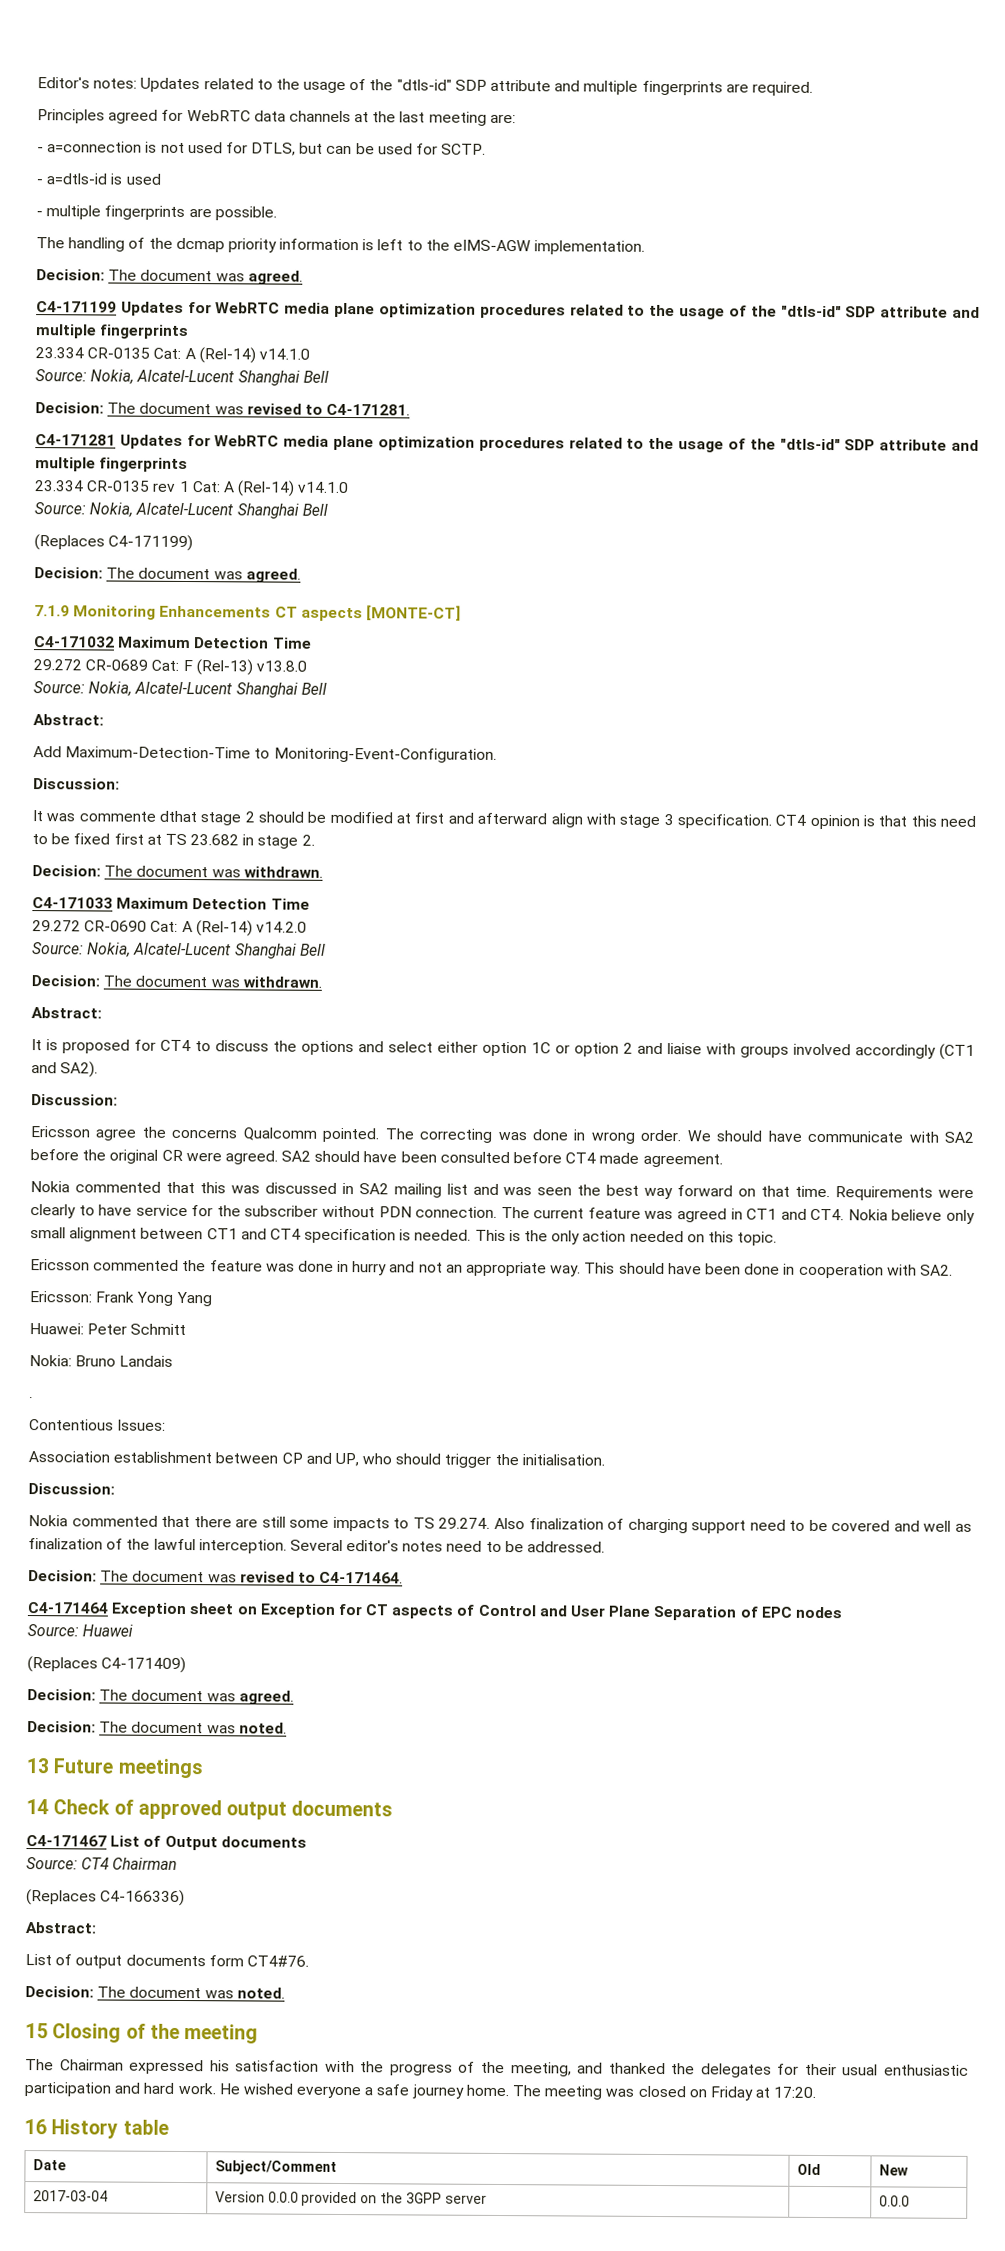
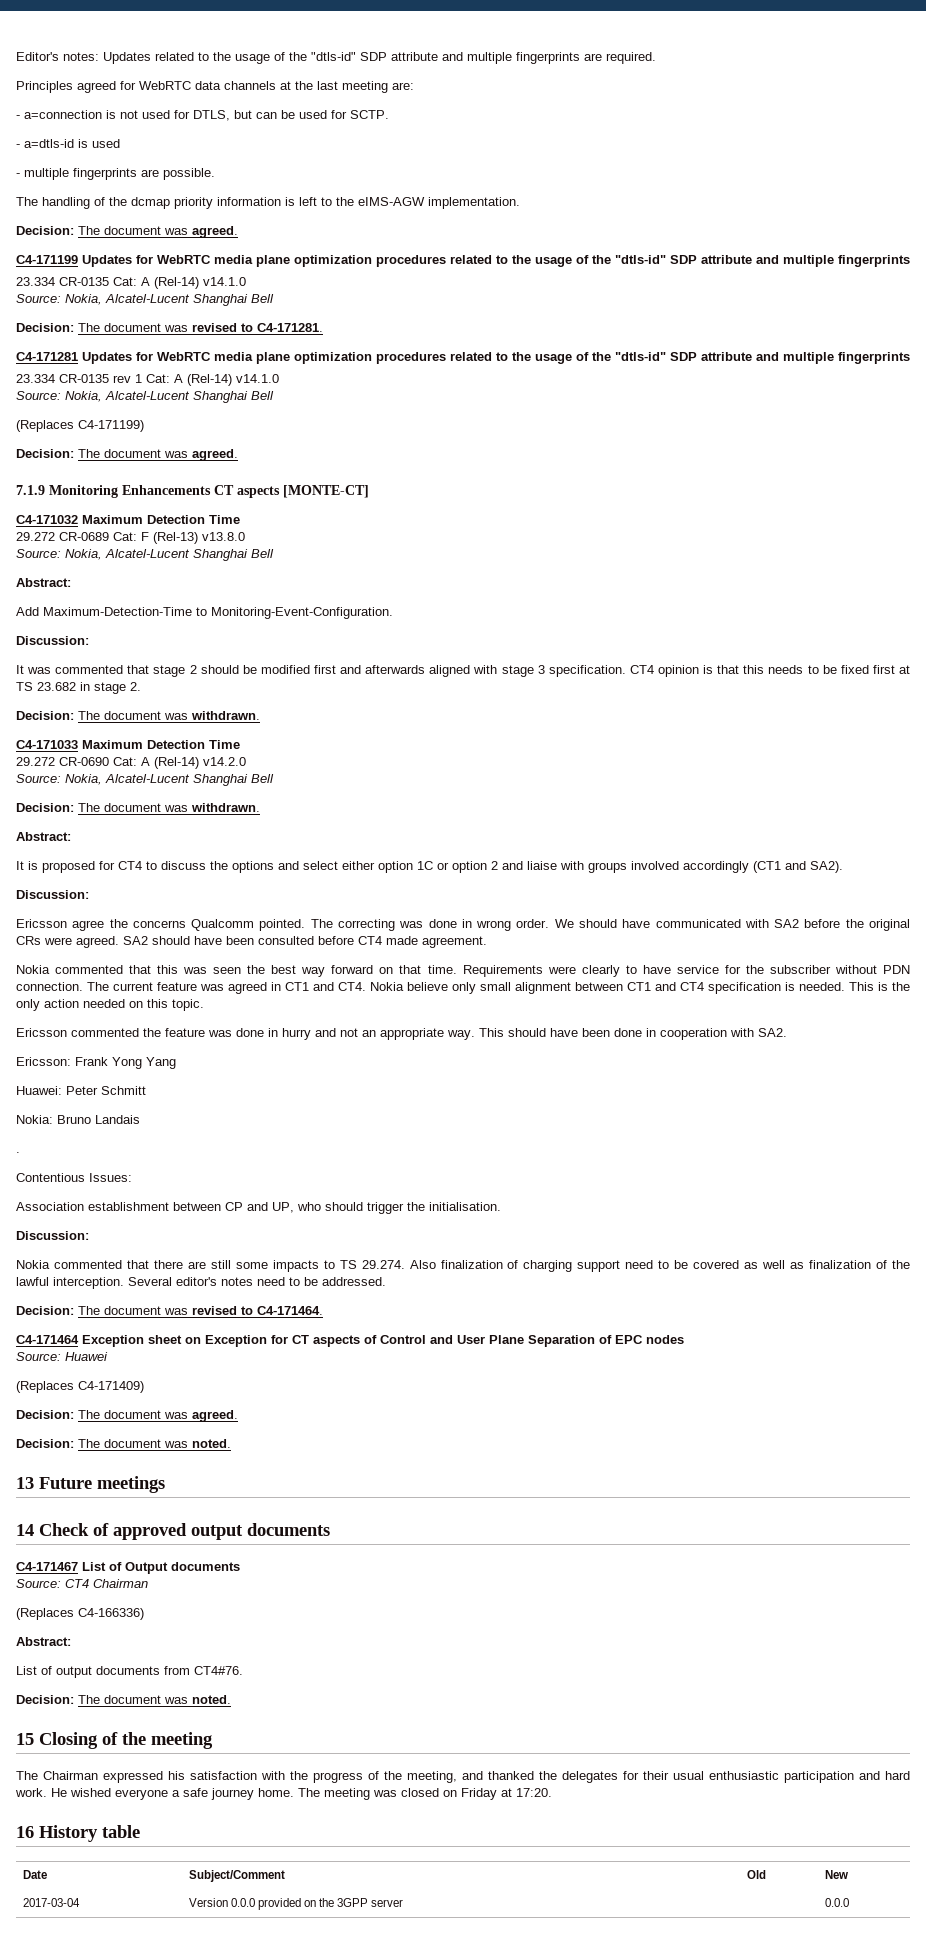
[78,810,198,823] commente dthat -> [55,665,150,674] commented that
[396,813,412,824] at -> (310, 669) none
[477,812,583,828] afterward align -> [365,665,471,677] afterwards aligned
[939,815,976,827] need -> [768,665,804,674] needs
[807,1130,904,1143] communicate -> [655,919,741,928] communicated
[161,1149,183,1161] CR -> [16,936,41,945] CRs
[264,1182,533,1198] discussed in SA2 mailing list and was -> (208, 970) none
[893,1520,920,1532] and -> [744,1262,759,1269] as
[208,1955,244,1967] form -> [164,1666,190,1675] from

